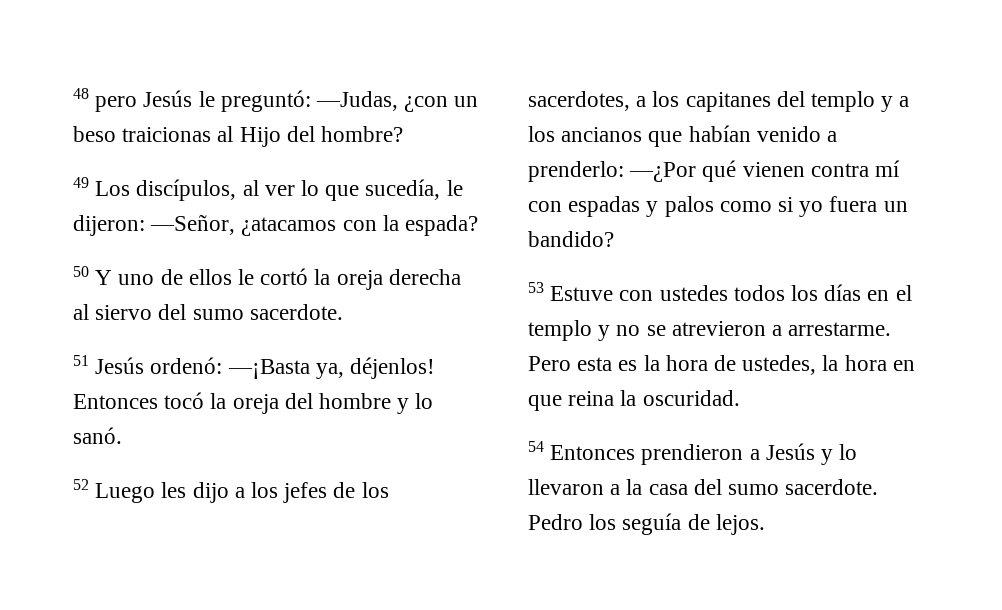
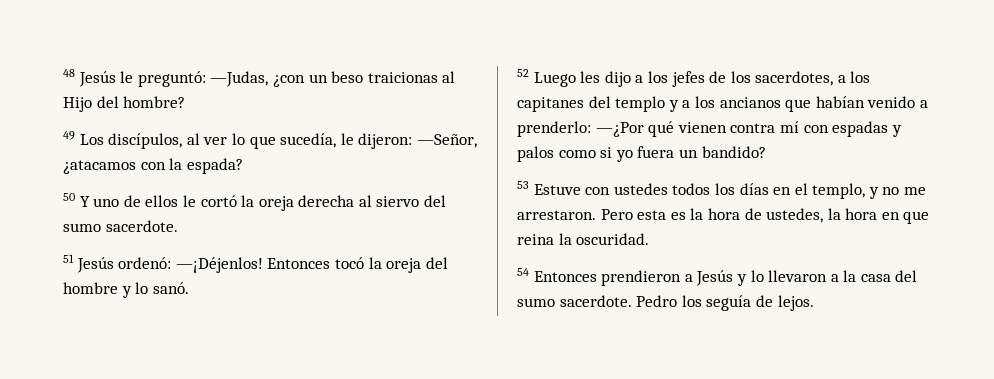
[95,96,138,112] pero -> (75, 73) none
[227,357,436,379] —¡Basta ya, déjenlos! -> [175,257,263,273] —¡Déjenlos!
[528,320,592,341] templo -> [812,183,866,199] templo,
[646,321,892,336] se atrevieron a arrestarme. -> [904,187,927,195] [517,210,596,220] me arrestaron.

